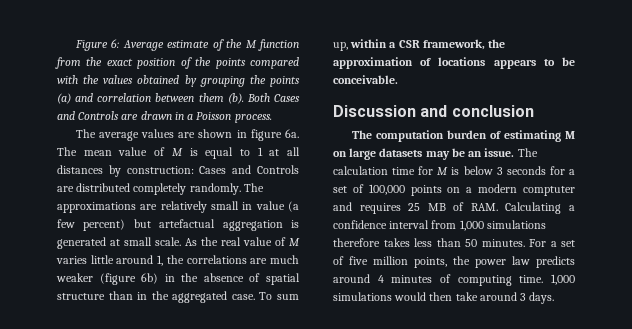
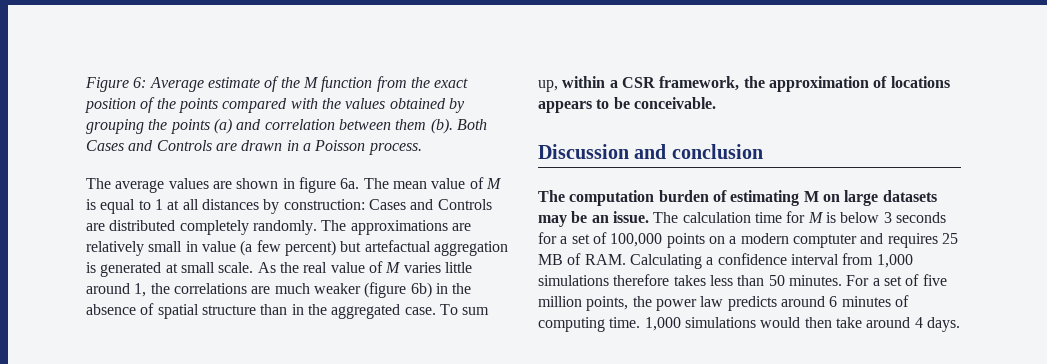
[377,275,384,283] 4 -> [829,296,838,307] 6
[520,293,527,301] 3 -> [914,317,923,328] 4

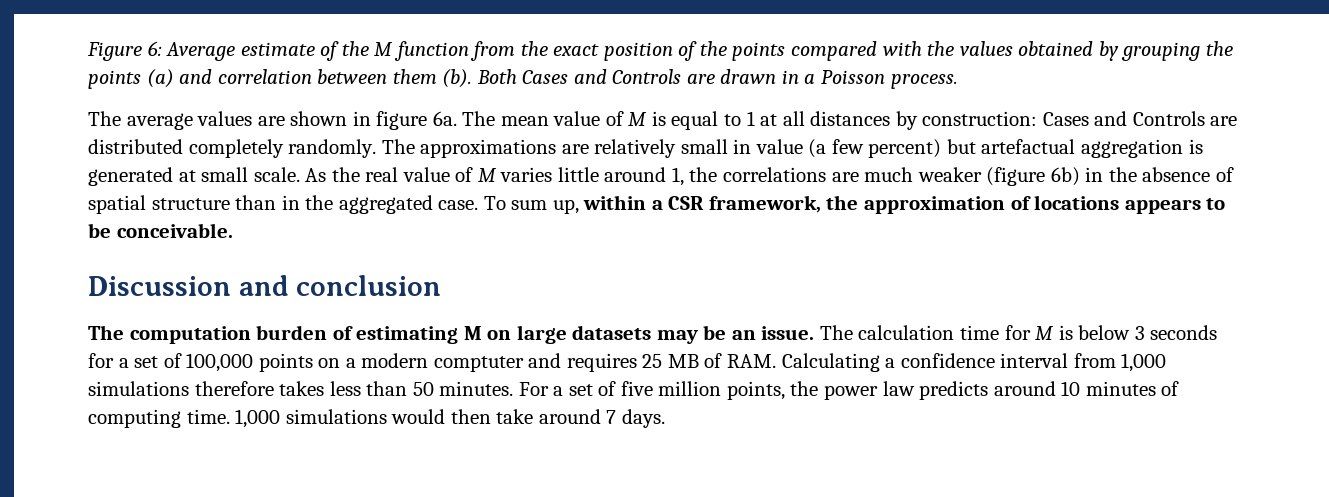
[829,296,838,307] 6 -> [1061,381,1081,396] 10
[914,317,923,328] 4 -> [606,410,617,424] 7

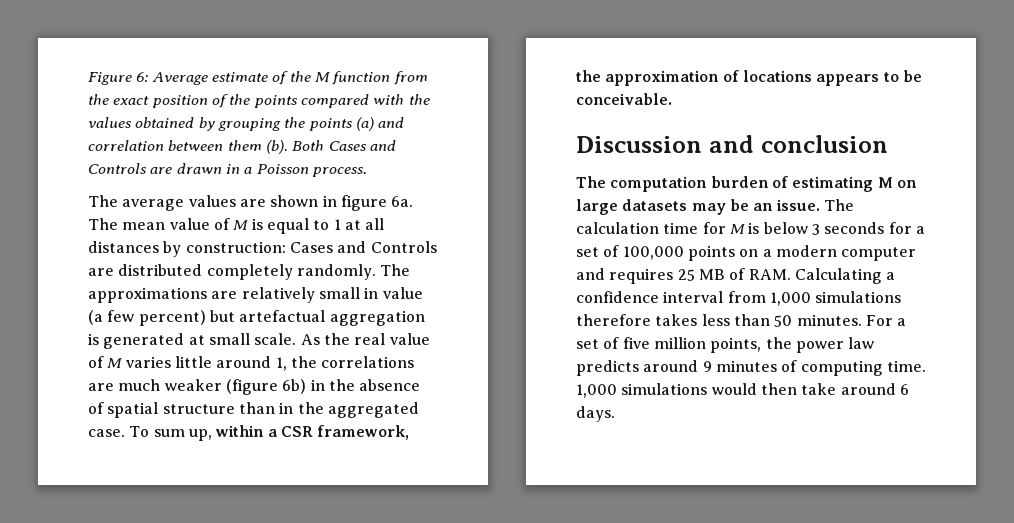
[433,356,524,372] comptuter -> [841,247,917,261] computer
[1061,381,1081,396] 10 -> [702,361,712,372] 9
[606,410,617,424] 7 -> [899,384,909,395] 6

